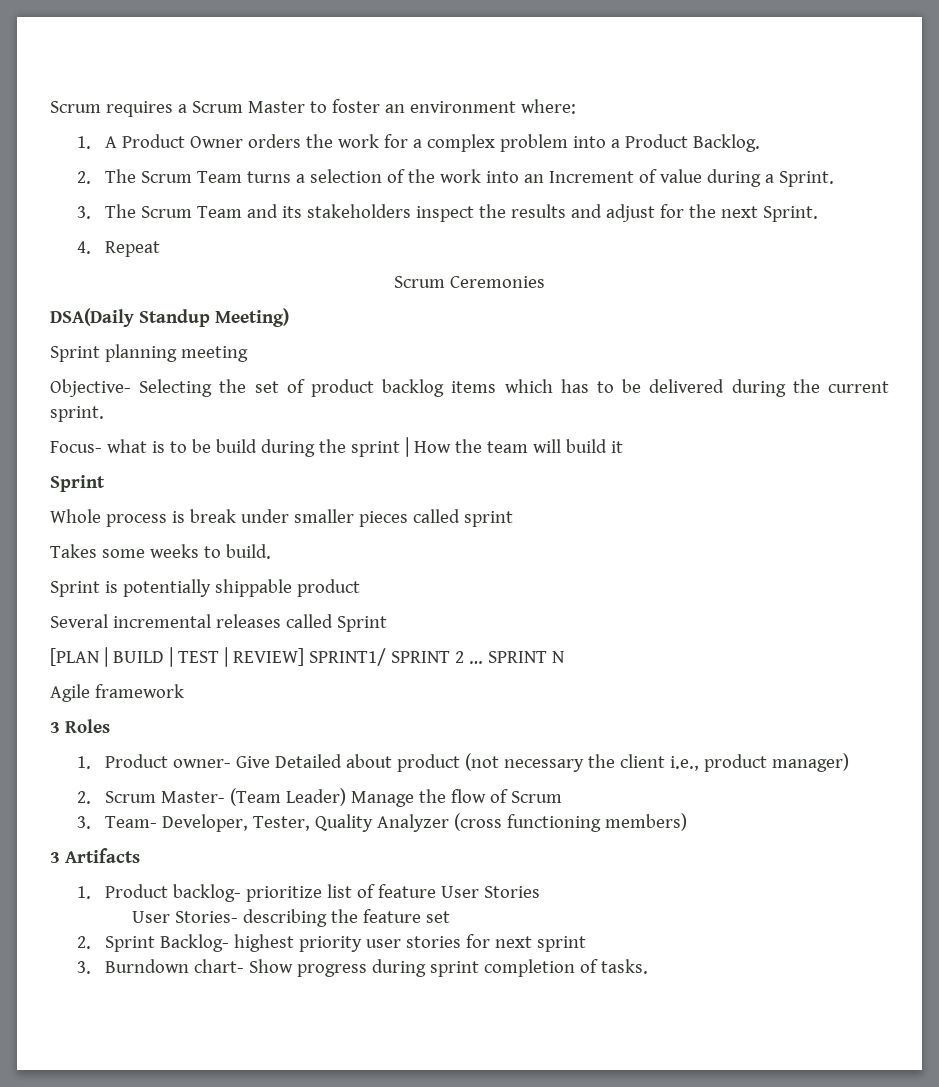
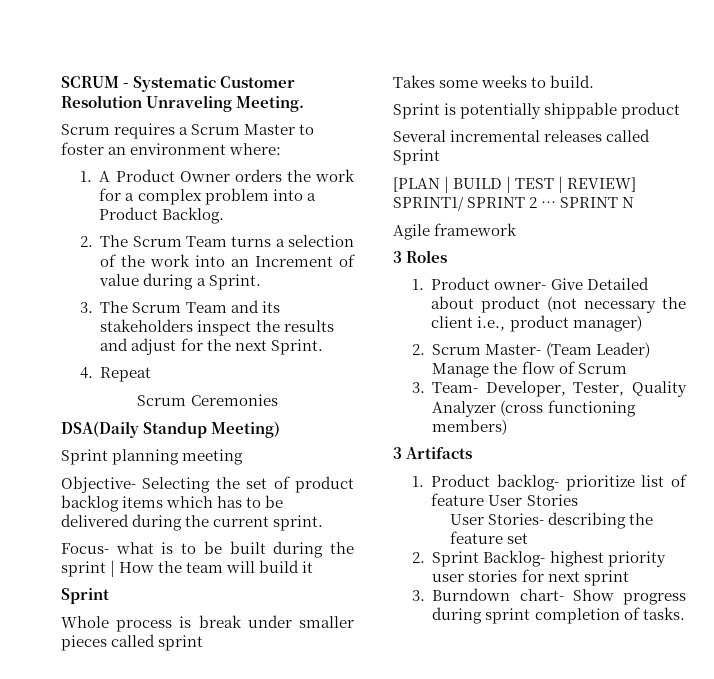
(50, 107) none -> [61,76,296,92] [61,95,305,112] SCRUM - Systematic Customer Resolution Unraveling Meeting. //
[215,439,257,453] build -> [229,541,266,554] built

